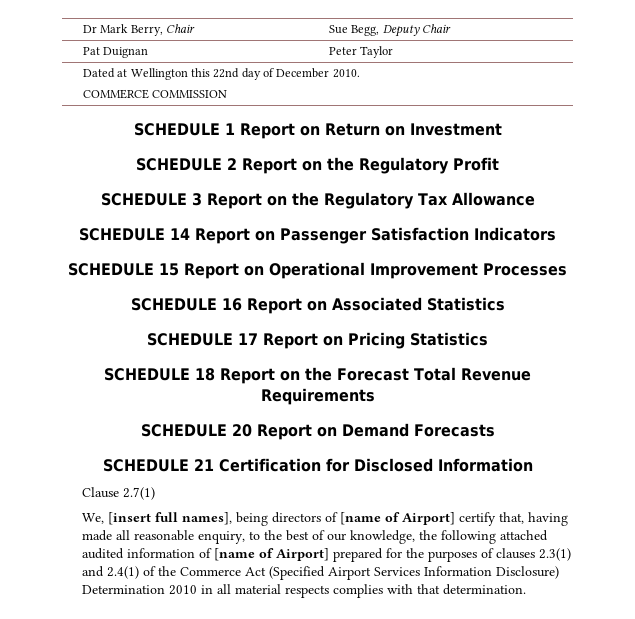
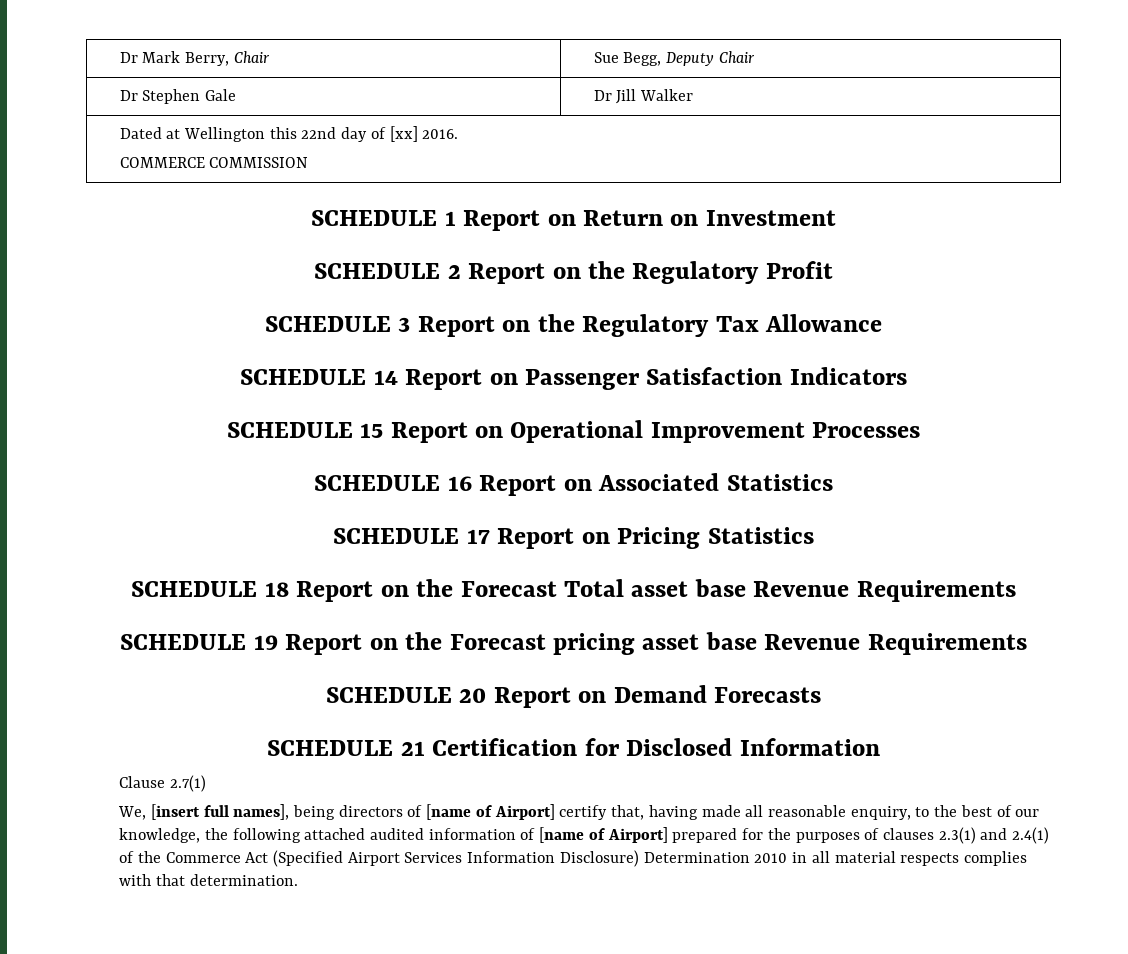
[82,47,149,58] [328,46,394,58] Pat Duignan | Peter Taylor -> [119,89,236,104] [593,89,693,104] Dr Stephen Gale | Dr Jill Walker
[276,68,360,78] December 2010. -> [389,126,459,142] [xx] 2016.
(457, 374) none -> [631,579,1016,602] [120,632,757,655] asset base Revenue Requirements // SCHEDULE 19 Report on the Forecast pricing asset base

